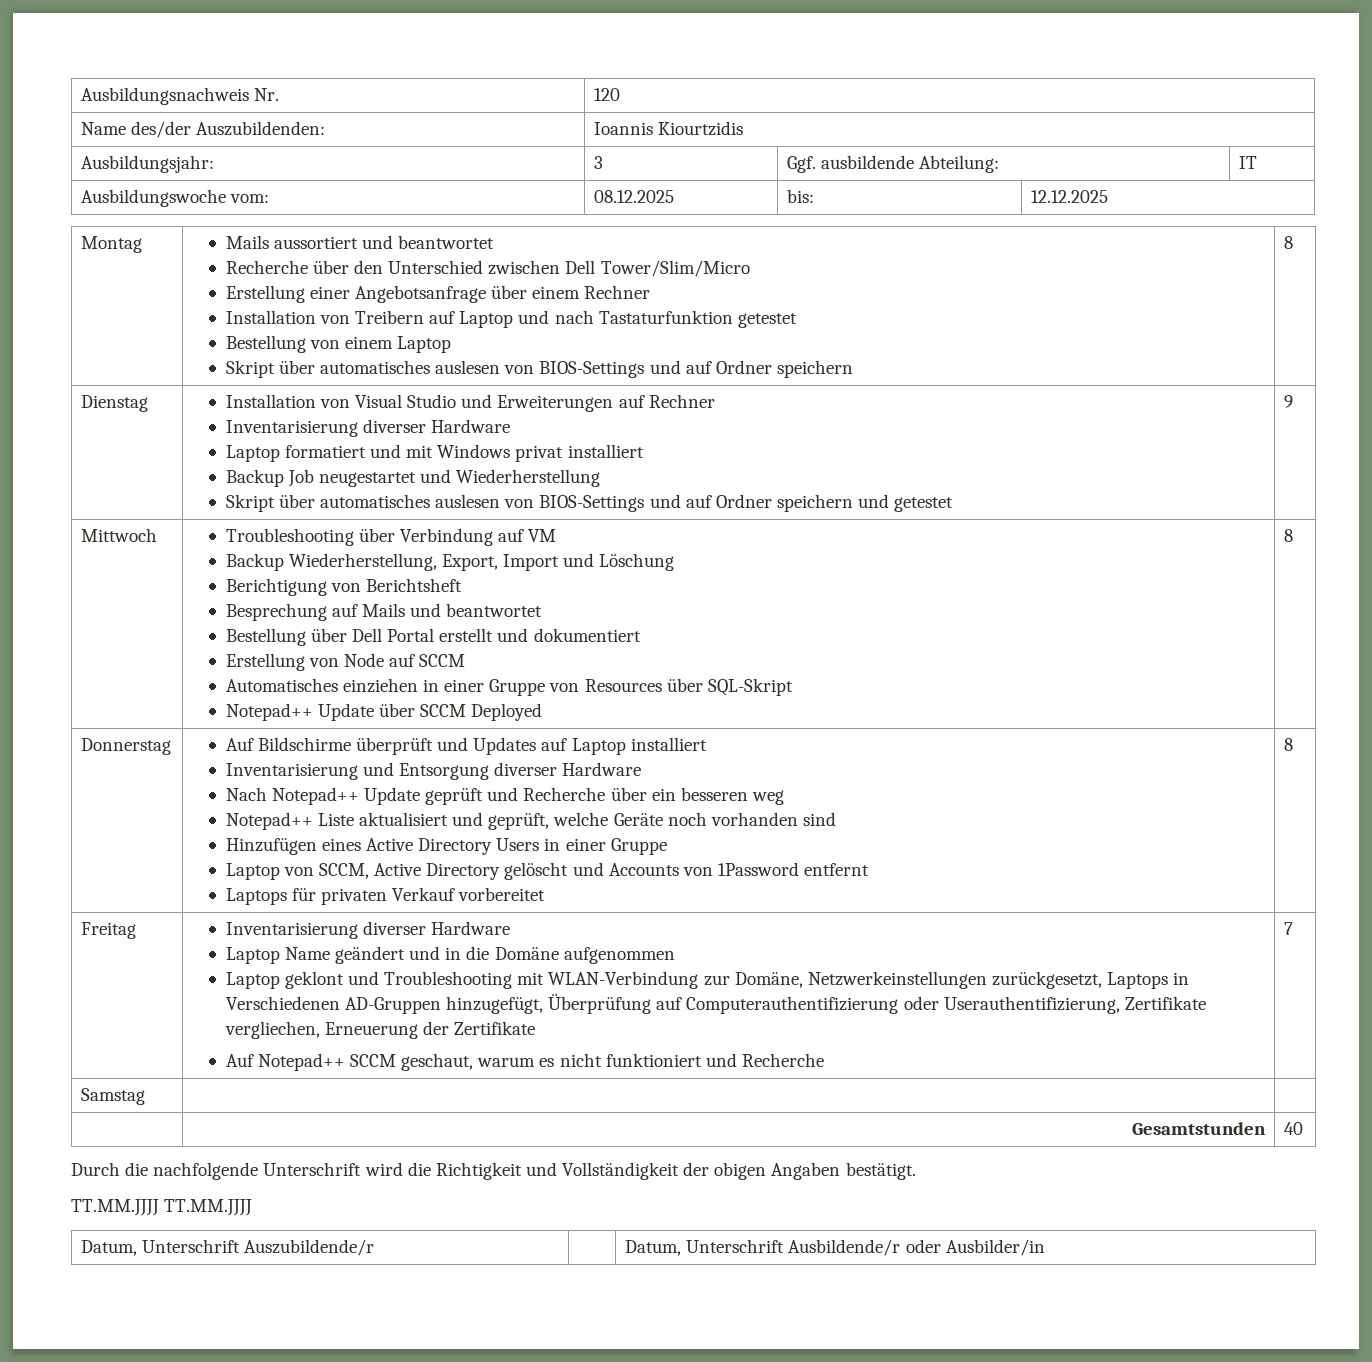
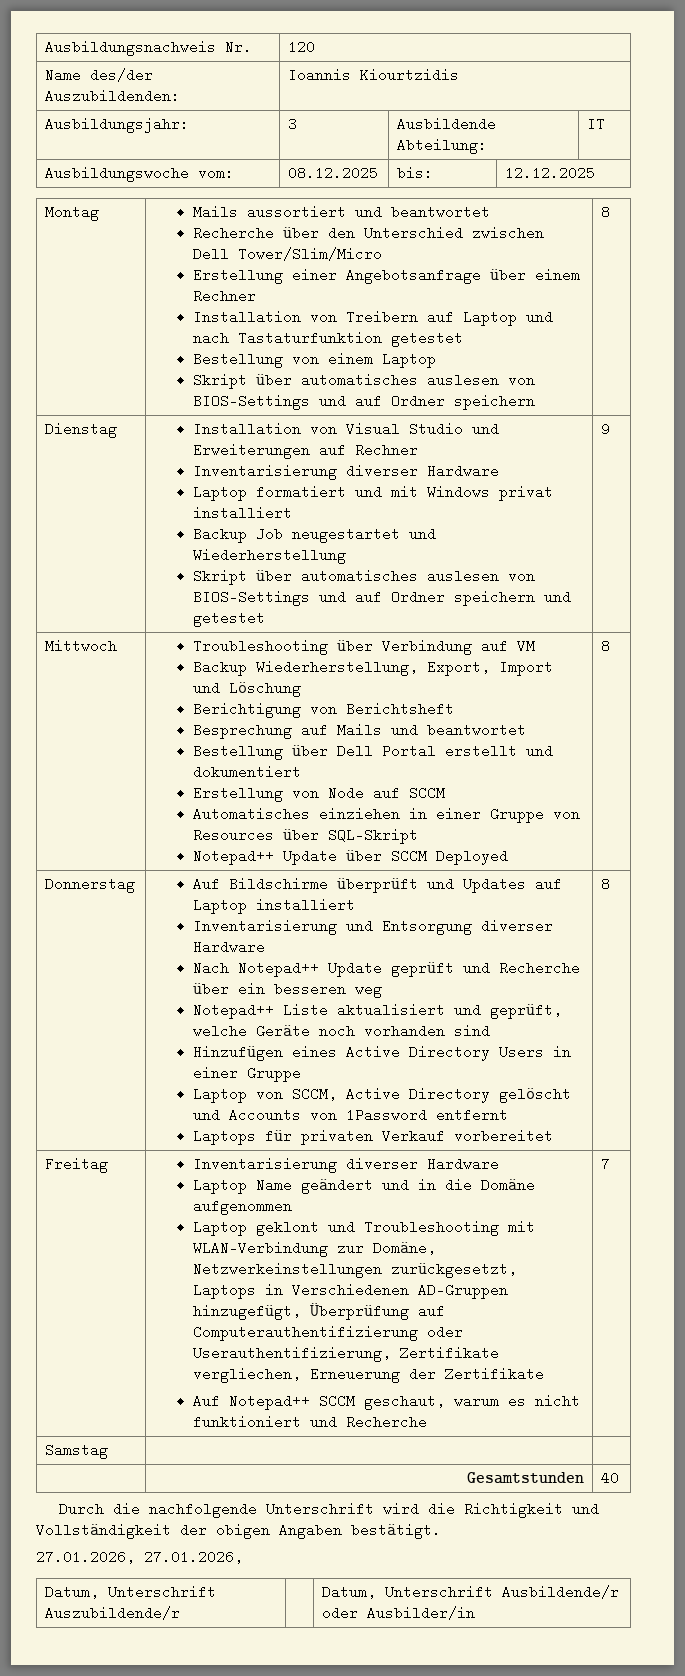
[787,155,915,173] Ggf. ausbildende -> [397,117,497,131] Ausbildende
[71,1199,253,1216] TT.MM.JJJJ TT.MM.JJJJ -> [36,1550,243,1564] 27.01.2026, 27.01.2026,

